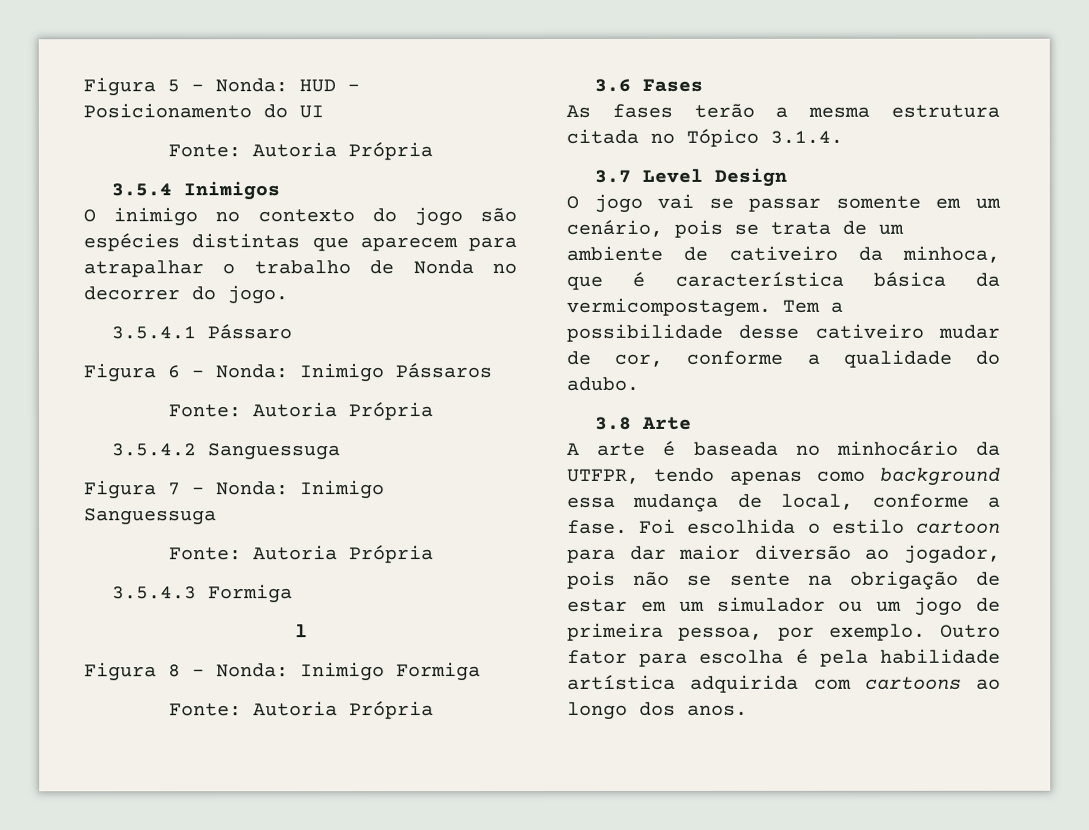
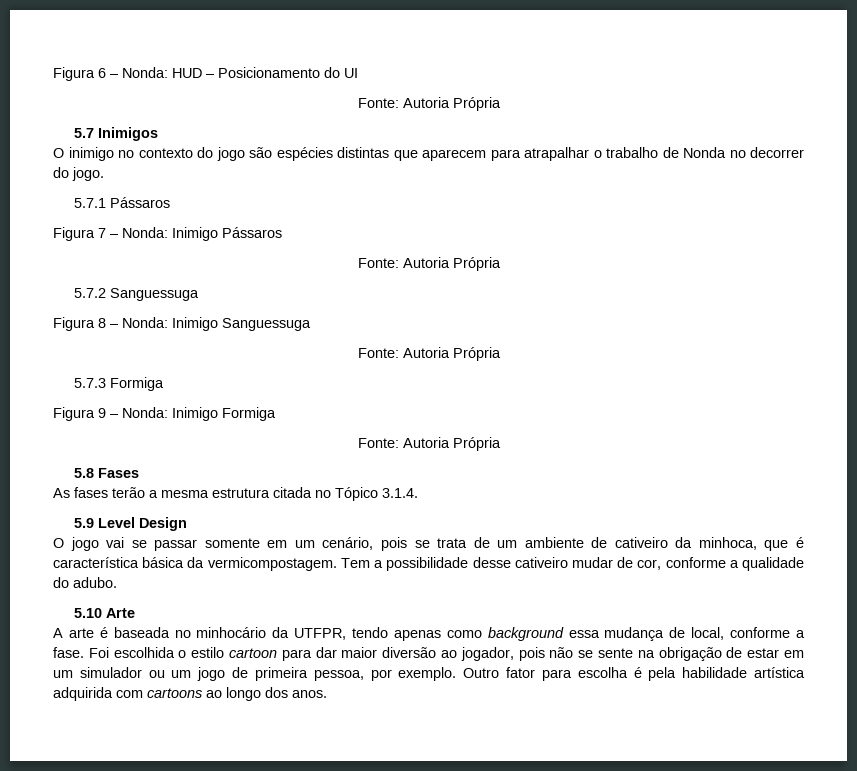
[83,77,180,97] Figura 5 -> [53,67,106,81] Figura 6
[110,183,172,197] 3.5.4 -> [73,128,94,138] 5.7
[110,324,292,340] [83,363,180,383] 3.5.4.1 Pássaro // Figura 6 -> [73,197,170,208] [53,227,106,241] 5.7.1 Pássaros // Figura 7
[111,443,197,457] 3.5.4.2 -> [73,288,106,298] 5.7.2
[168,482,181,496] 7 -> [98,318,106,328] 8
[111,584,293,604] [294,624,308,638] [84,662,181,682] 3.5.4.3 Formiga // l // Figura 8 -> [73,377,164,391] [53,407,106,421] 5.7.3 Formiga // Figura 9
[593,78,631,92] 3.6 -> [73,468,94,478] 5.8
[593,169,631,183] 3.7 -> [73,518,94,528] 5.9
[594,416,632,430] 3.8 -> [73,608,102,618] 5.10

